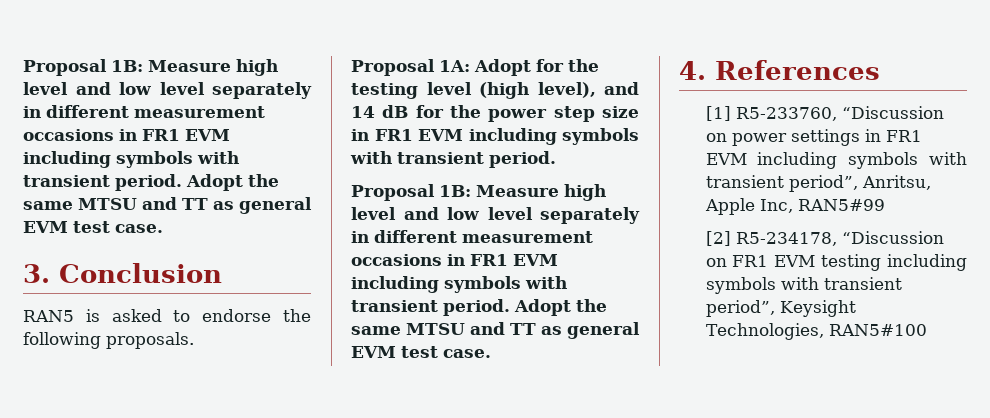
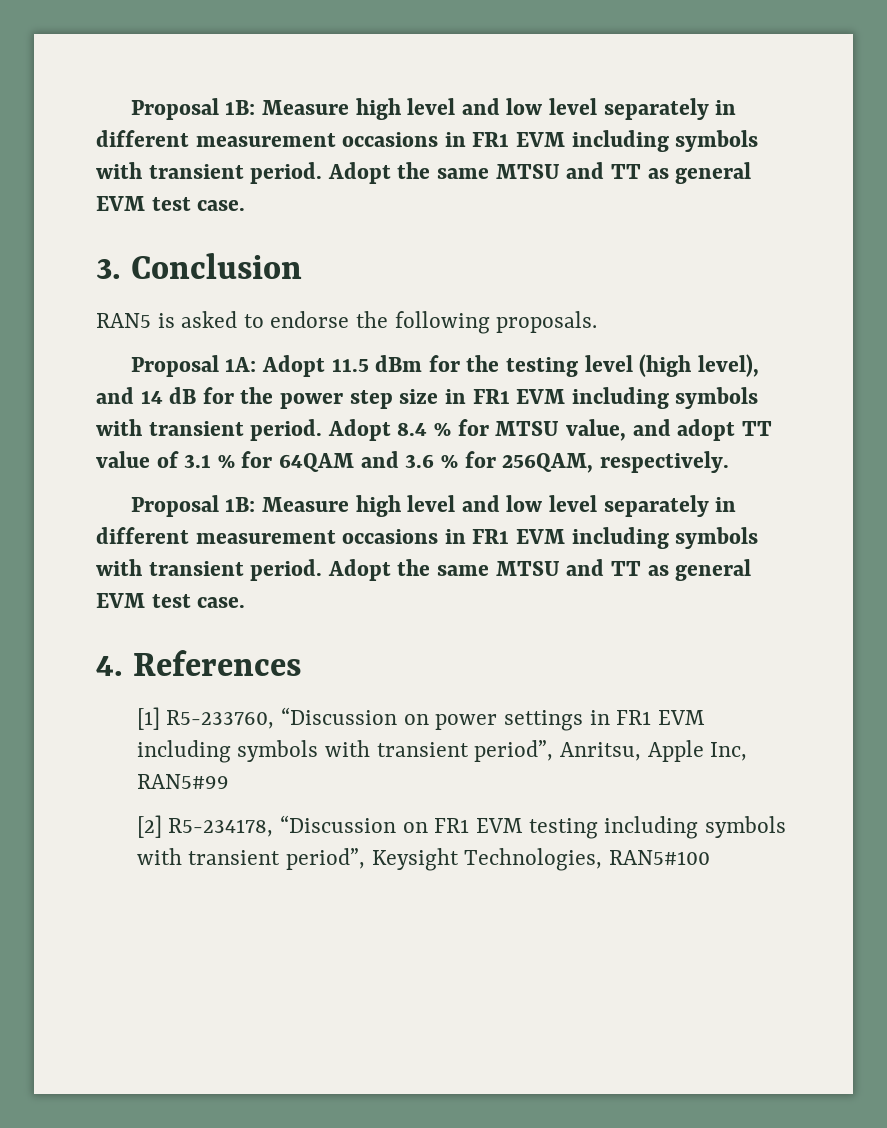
(531, 67) none -> [331,355,423,372] 11.5 dBm
(556, 159) none -> [327,419,772,441] [96,451,729,473] Adopt 8.4 % for MTSU value, and adopt TT value of 3.1 % for 64QAM and 3.6 % for 256QAM, respectively.

